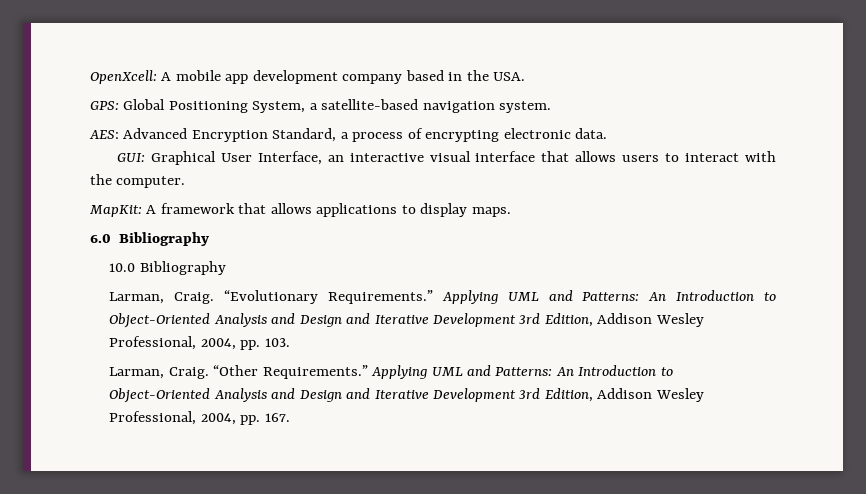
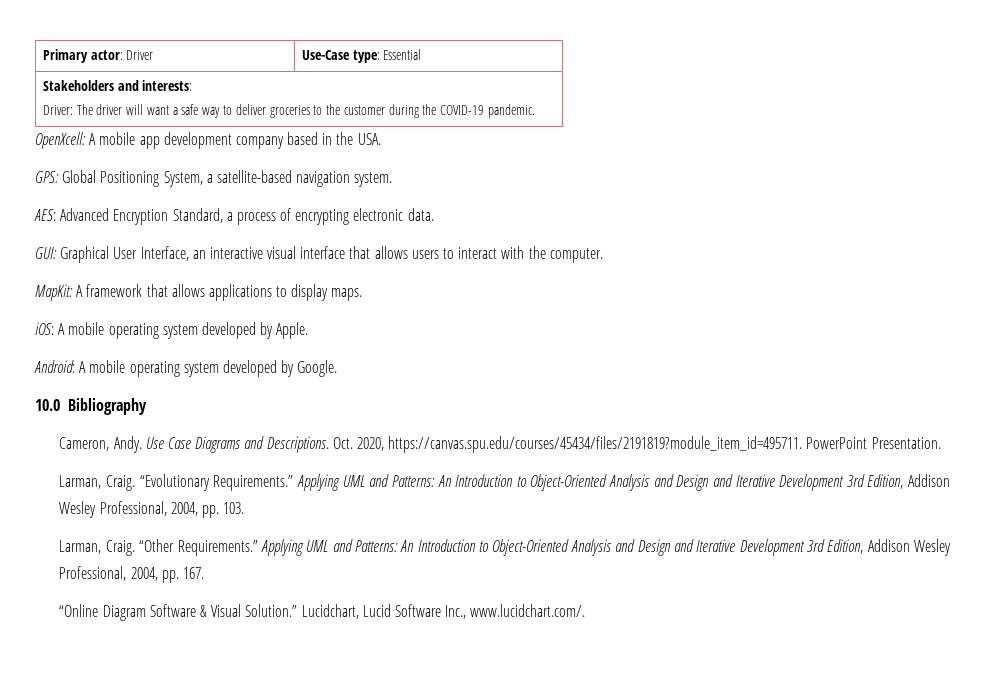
(90, 77) none -> [42,49,154,63] [301,49,422,63] [42,80,193,91] [42,104,536,118] Primary actor: Driver | Use-Case type: Essential // Stakeholders and interests: // Driver: The driver will want a safe way to deliver groceries to the customer during the COVID-19 pandemic. //
[90,232,210,246] [109,261,226,275] 6.0 Bibliography // 10.0 Bibliography -> [35,322,309,339] [34,360,338,377] [35,398,147,415] [59,436,941,453] iOS: A mobile operating system developed by Apple. // Android: A mobile operating system developed by Google. // 10.0 Bibliography // Cameron, Andy. Use Case Diagrams and Descriptions. Oct. 2020, https://canvas.spu.edu/courses/45434/files/2191819?module_item_id=495711. PowerPoint Presentation.
(290, 417) none -> [59,604,586,621] // “Online Diagram Software & Visual Solution.” Lucidchart, Lucid Software Inc., www.lucidchart.com/.

